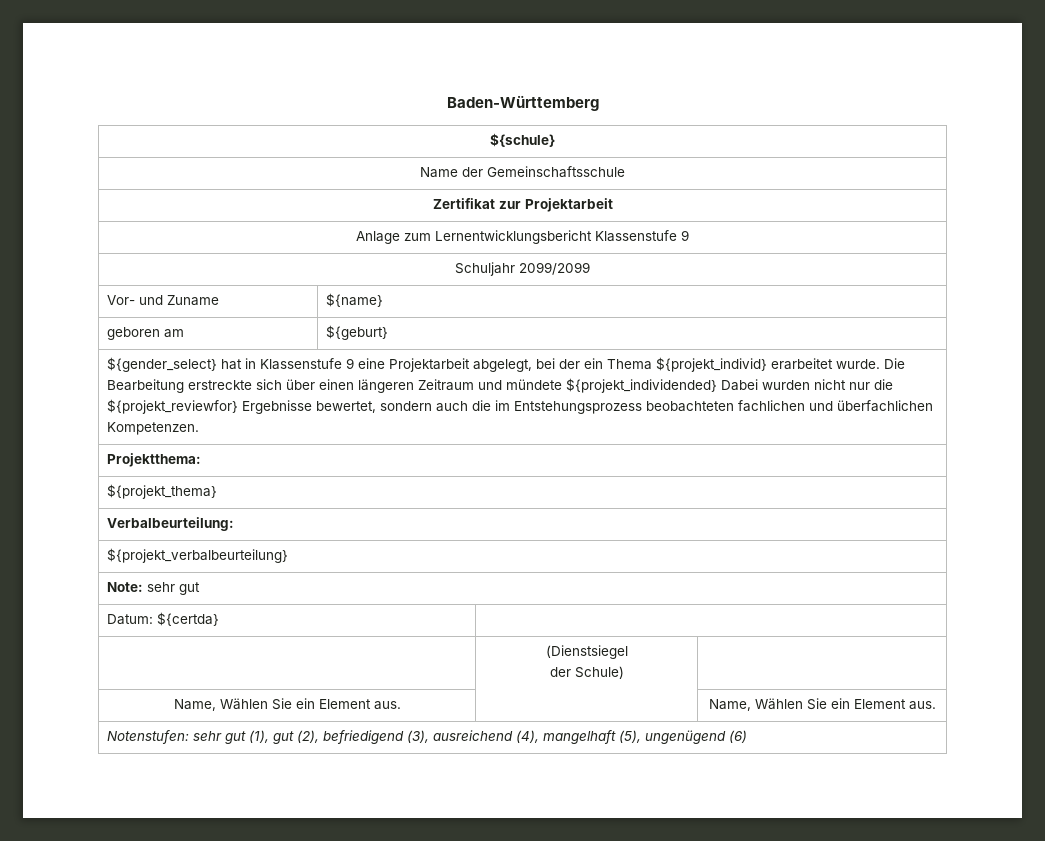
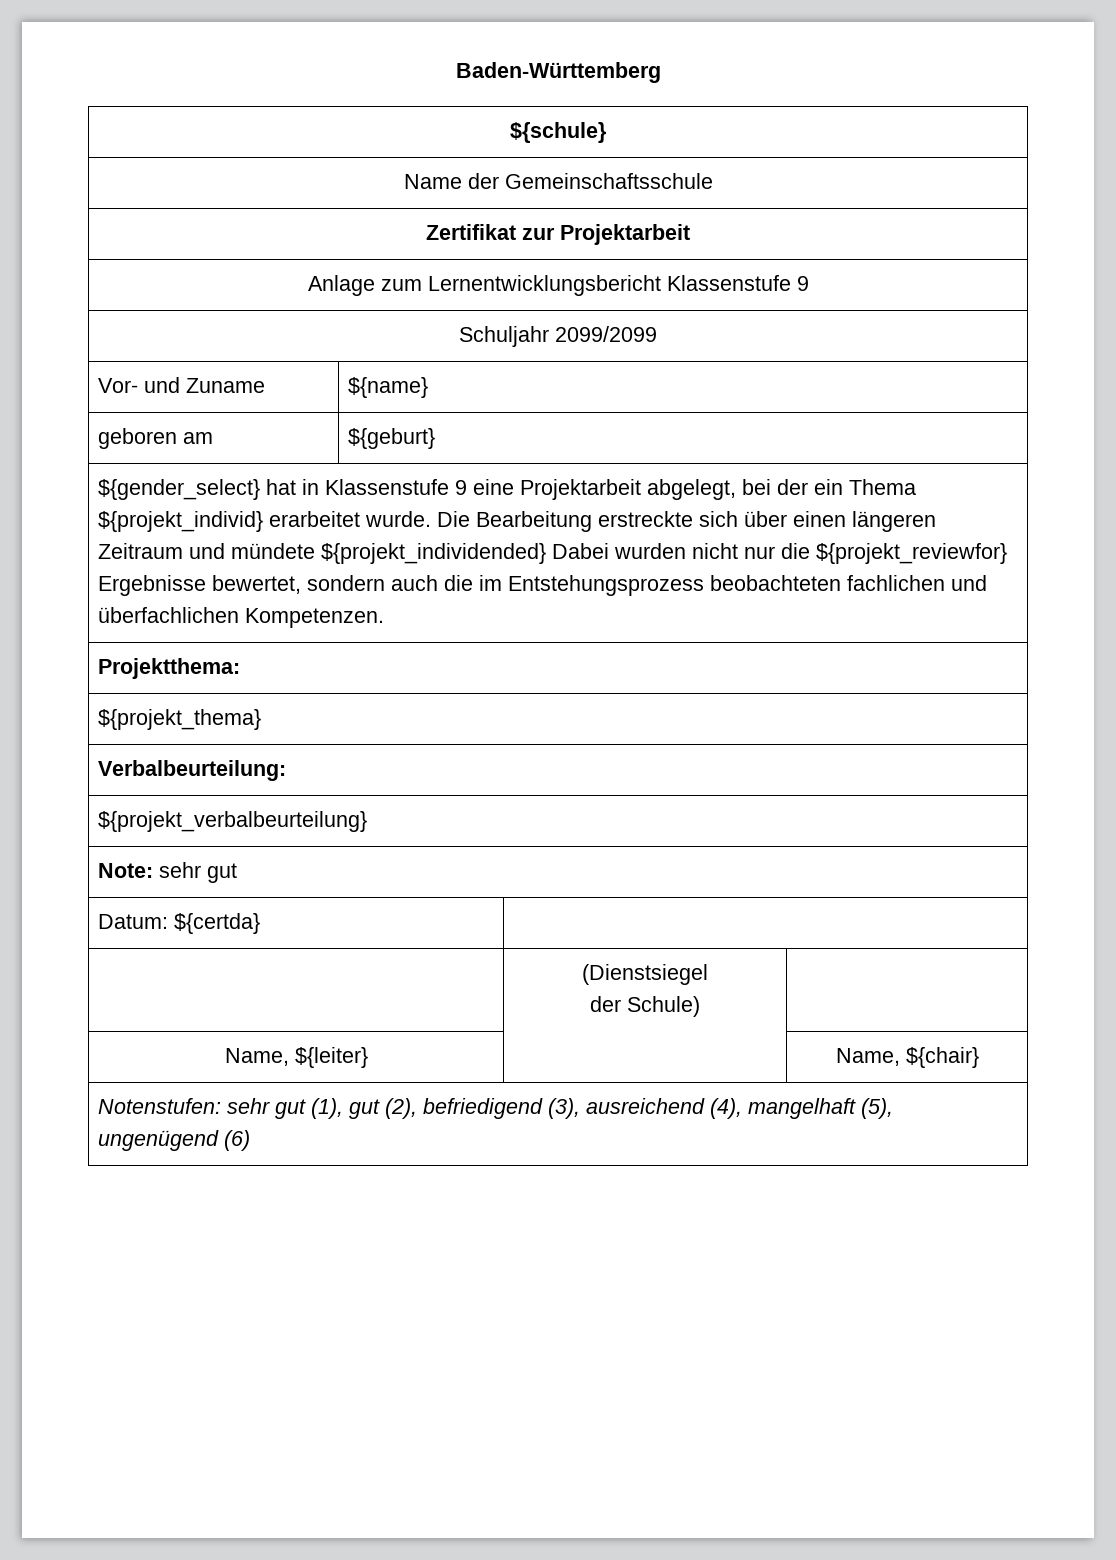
[219,698,401,710] [708,698,936,711] Wählen Sie ein Element aus. | | Name, Wählen Sie ein Element aus. -> [294,1047,368,1068] [835,1047,979,1068] ${leiter} | | Name, ${chair}

